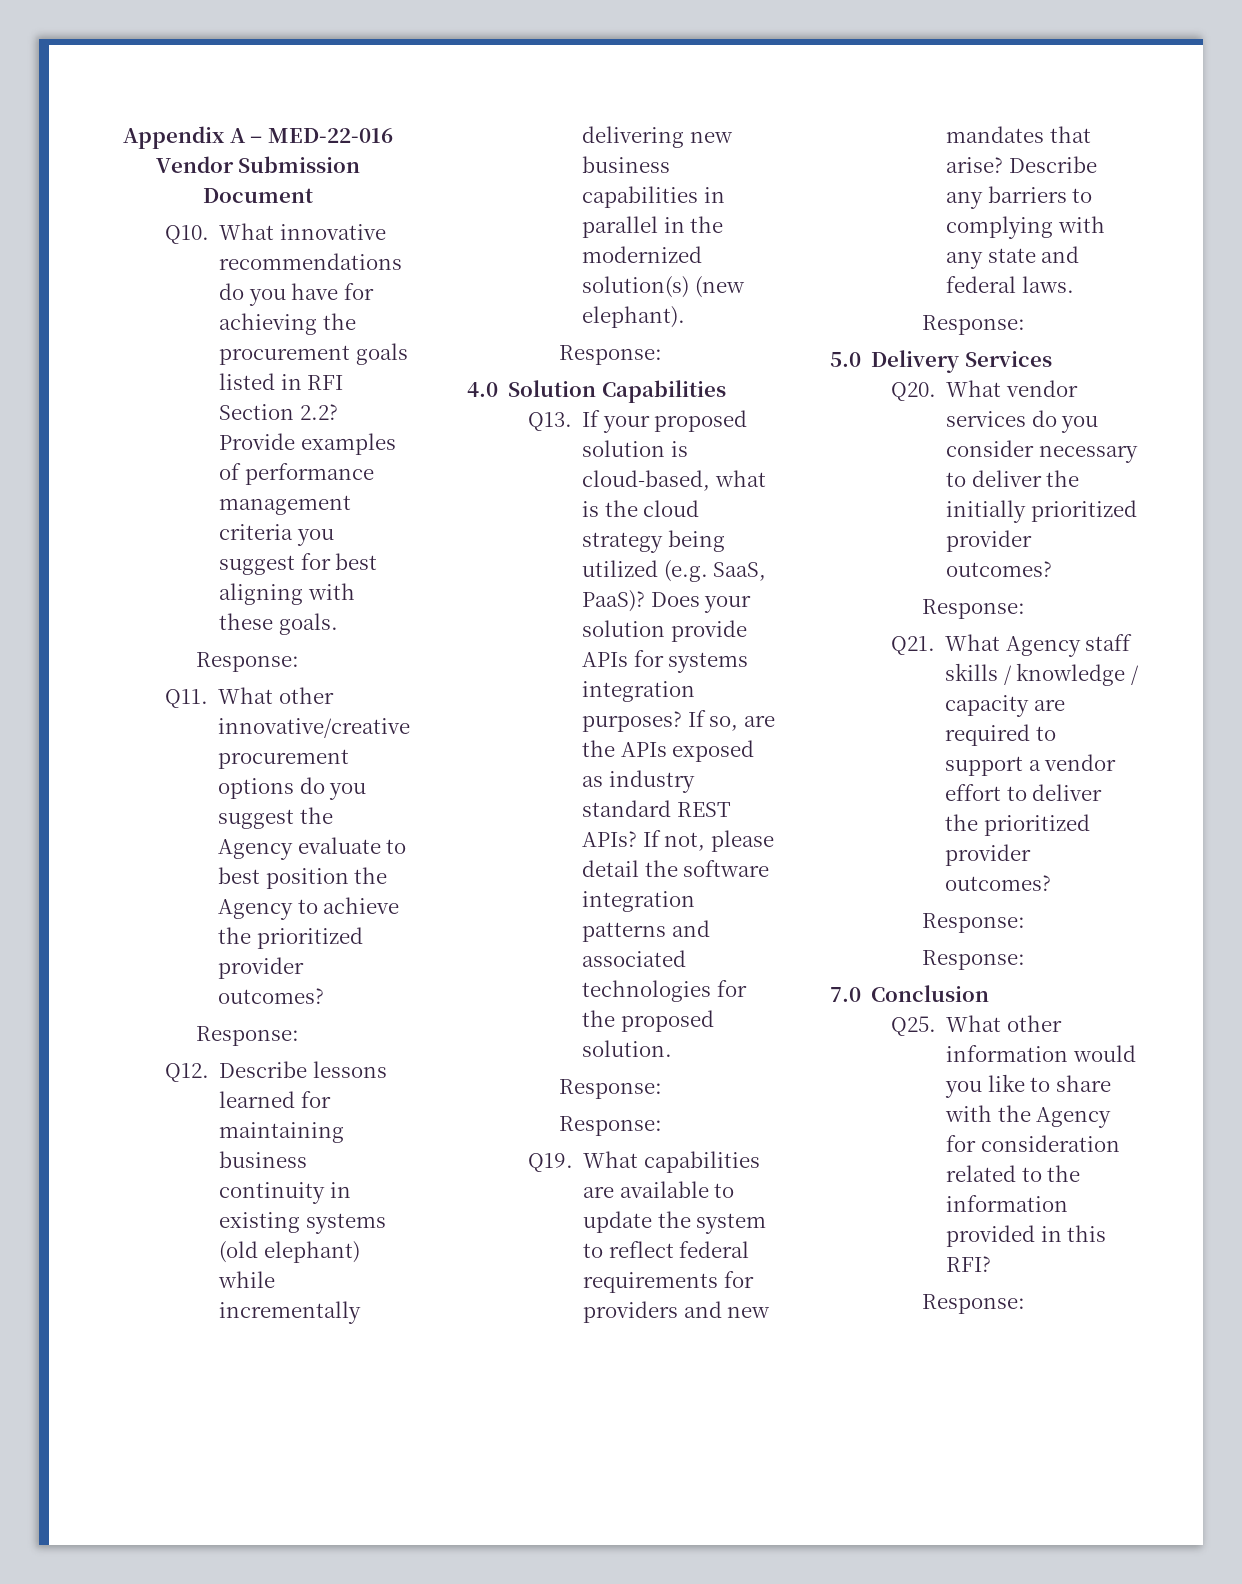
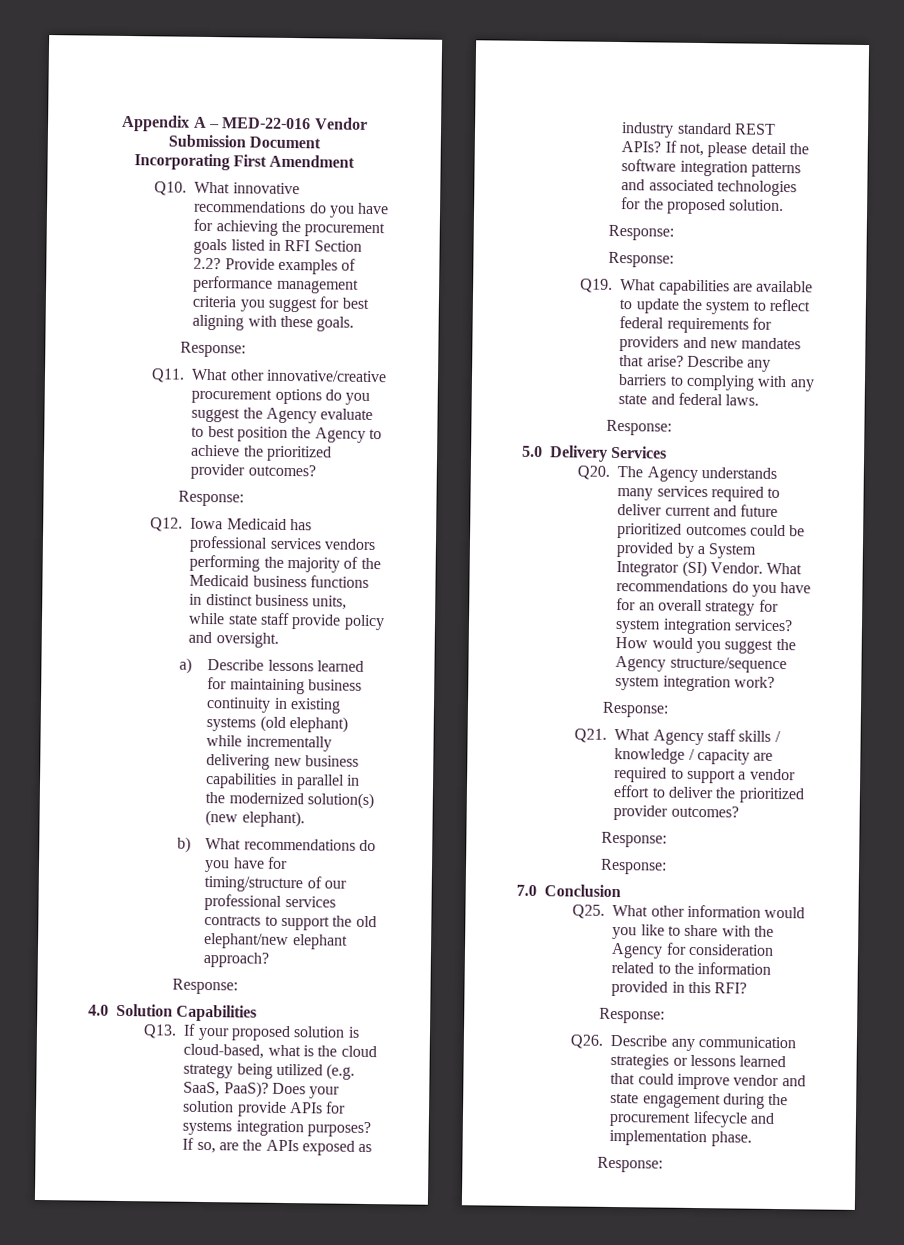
(313, 195) none -> [133,153,356,171] // Incorporating First Amendment
(210, 1072) none -> [190,517,312,531] [189,535,376,553] [189,554,381,573] [189,574,369,588] [189,593,348,610] [188,612,385,631] [188,631,279,648] [179,657,193,674] Iowa Medicaid has professional services vendors performing the majority of the Medicaid business functions in distinct business units, while state staff provide policy and oversight. // a)
(686, 317) none -> [177,836,377,853] [204,856,289,873] [204,875,348,893] [204,893,336,911] [204,914,377,931] [204,932,348,950] [203,951,270,968] // b) What recommendations do you have for timing/structure of our professional services contracts to support the old elephant/new elephant approach?
[946,380,1078,397] [946,410,1099,433] [946,440,1138,463] [946,470,1080,487] [946,500,1137,523] [946,530,1033,552] [946,561,1053,577] What vendor services do you consider necessary to deliver the initially prioritized provider outcomes? -> [617,466,777,482] [617,485,781,502] [617,504,779,517] [617,523,806,539] [616,542,757,559] [616,560,803,578] [616,580,812,597] [616,598,779,616] [615,618,793,635] [615,637,796,654] [615,656,787,674] [615,675,775,692] The Agency understands many services required to deliver current and future prioritized outcomes could be provided by a System Integrator (SI) Vendor. What recommendations do you have for an overall strategy for system integration services? How would you suggest the Agency structure/sequence system integration work?
(1025, 1304) none -> [570,1034,796,1051] [610,1053,787,1070] [610,1072,806,1090] [610,1092,789,1109] [609,1110,775,1128] [609,1129,752,1147] [597,1156,664,1173] // Q26. Describe any communication strategies or lessons learned that could improve vendor and state engagement during the procurement lifecycle and implementation phase. // Response:

